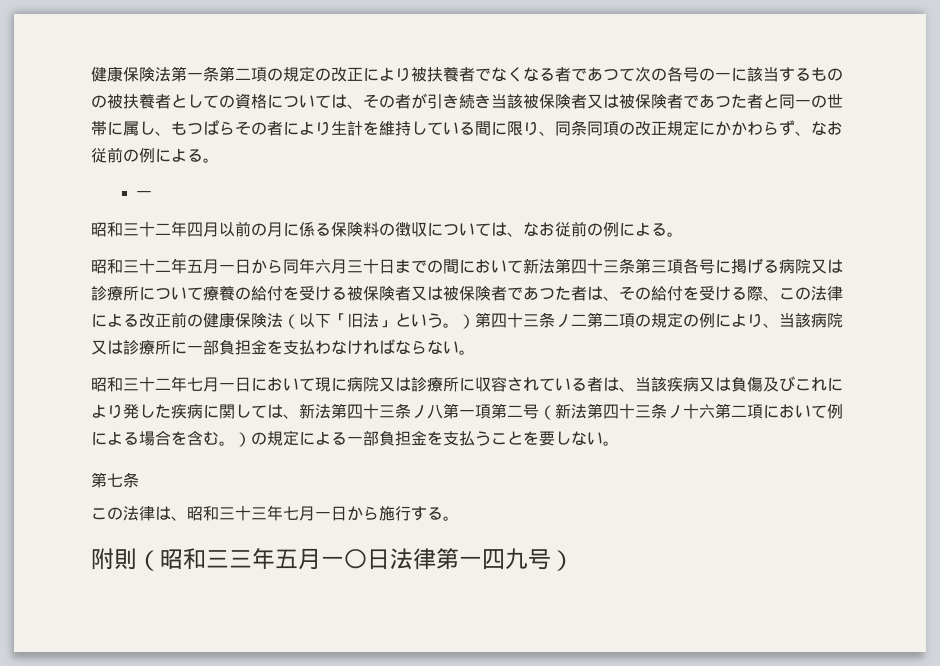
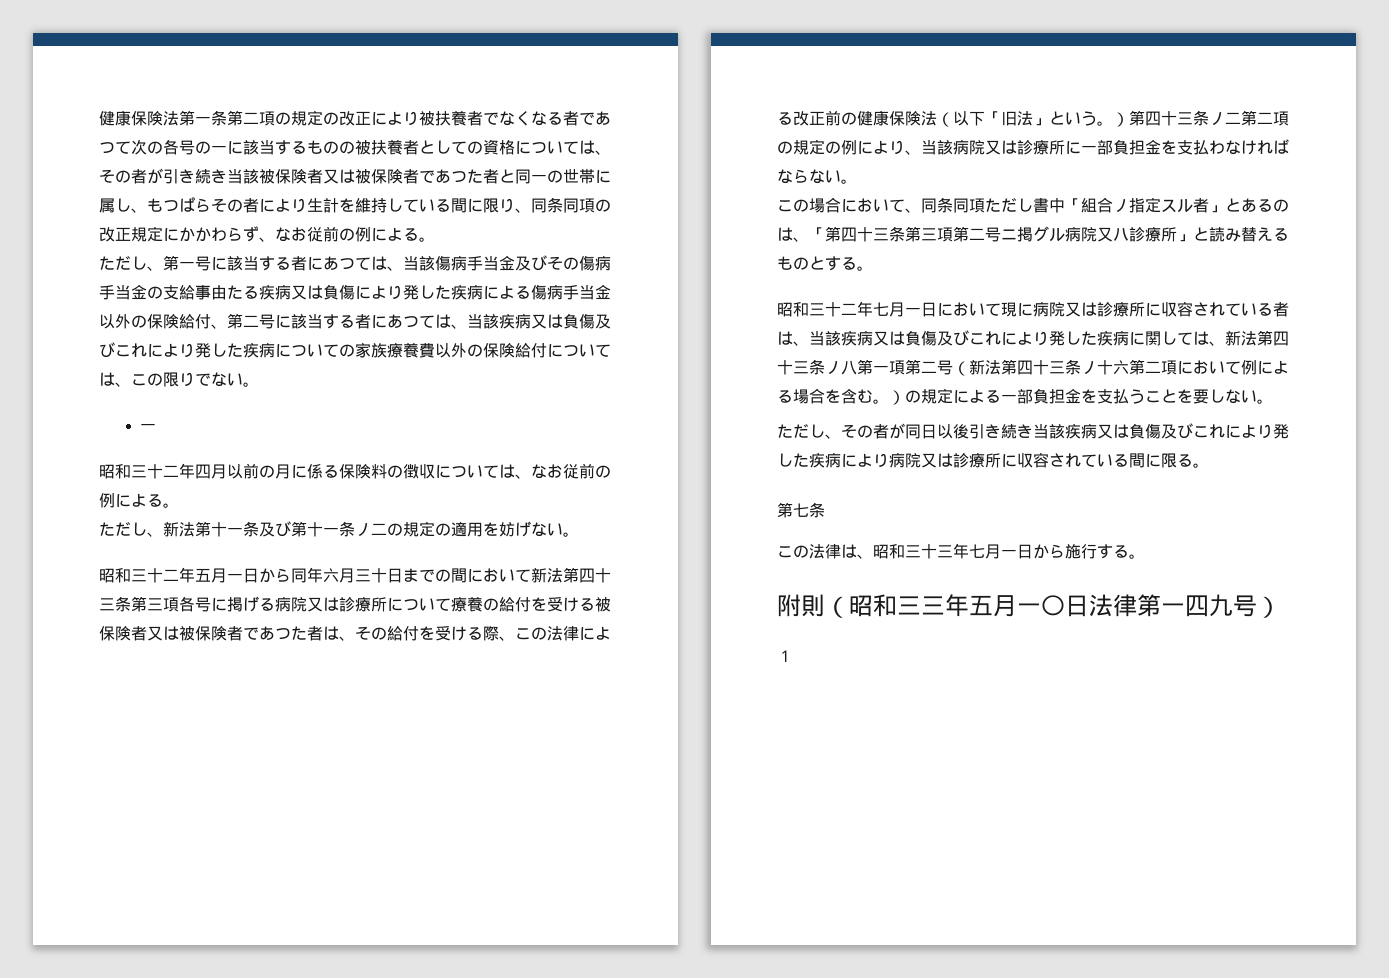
(219, 160) none -> [99,255,611,271] [99,284,611,300] [99,313,611,329] [99,342,611,358] [99,372,259,387] // ただし、第一号に該当する者にあつては、当該傷病手当金及びその傷病手当金の支給事由たる疾病又は負傷により発した疾病による傷病手当金以外の保険給付、第二号に該当する者にあつては、当該疾病又は負傷及びこれにより発した疾病についての家族療養費以外の保険給付については、この限りでない。
(683, 234) none -> [99,521,579,537] // ただし、新法第十一条及び第十一条ノ二の規定の適用を妨げない。
(475, 352) none -> [777,197,1289,213] [777,226,1289,242] [777,256,873,271] // この場合において、同条同項ただし書中「組合ノ指定スル者」とあるのは、「第四十三条第三項第二号ニ掲グル病院又ハ診療所」と読み替えるものとする。
(619, 443) none -> [777,423,1289,439] [777,452,1209,468] // ただし、その者が同日以後引き続き当該疾病又は負傷及びこれにより発した疾病により病院又は診療所に収容されている間に限る。
(574, 560) none -> [777,650,793,662] // １

